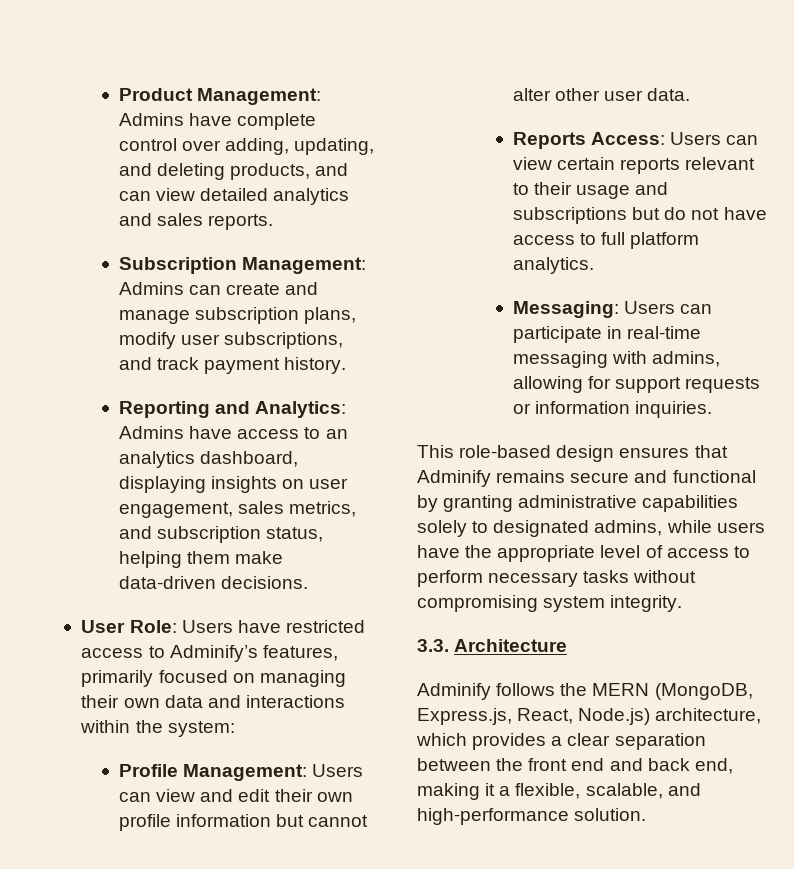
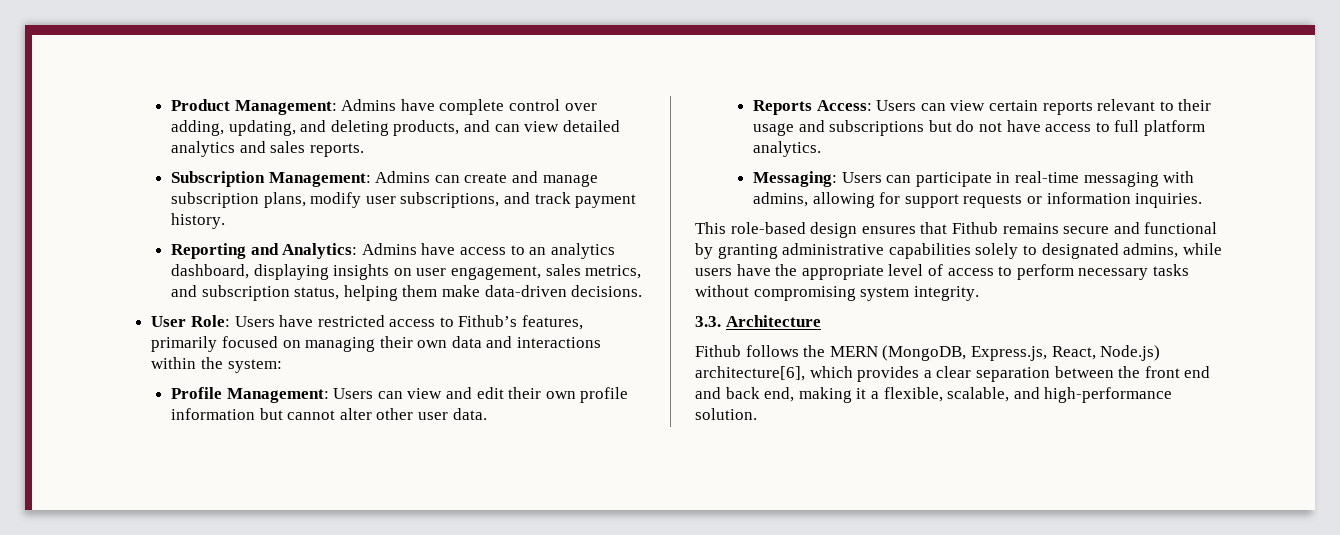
[169,645,258,662] Adminify’s -> [458,315,518,327] Fithub’s
[417,470,491,487] Adminify -> [951,222,998,234] Fithub
[417,683,491,700] Adminify -> [695,345,741,357] Fithub
[655,708,762,724] architecture, -> [695,366,805,381] architecture[6],

